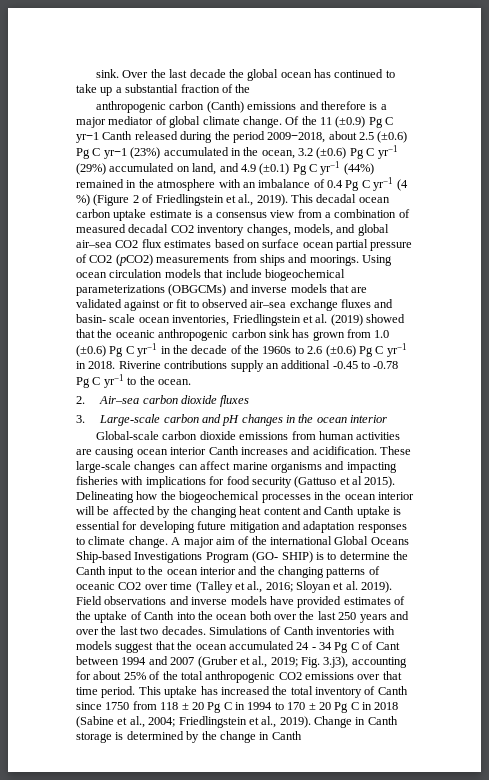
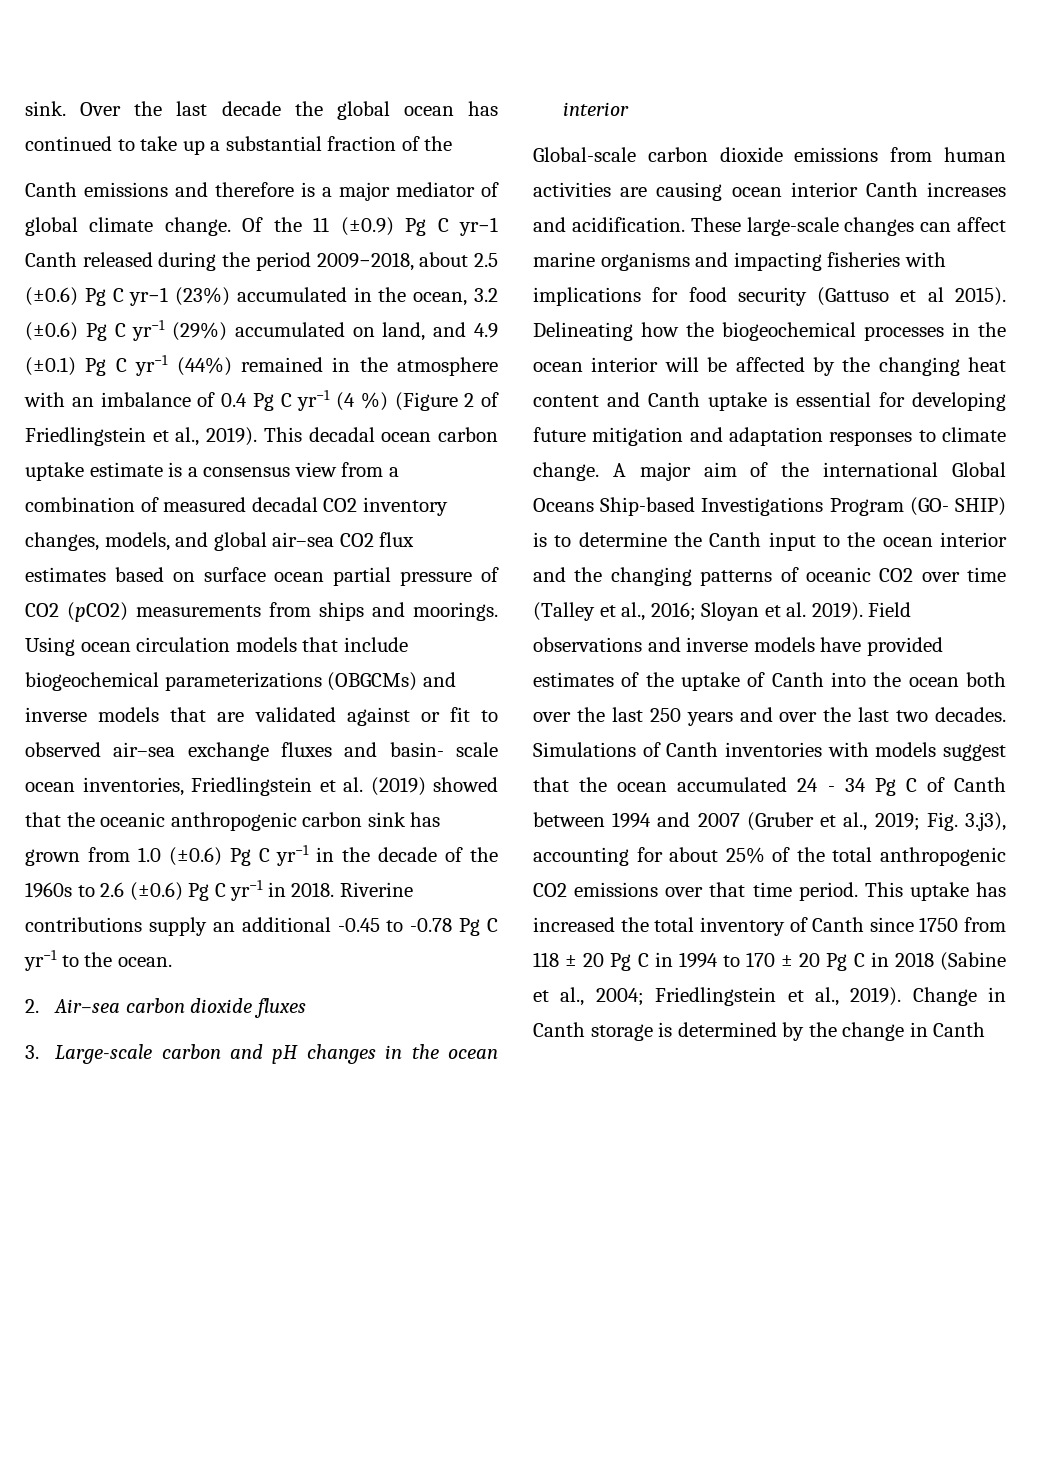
[96,101,244,113] anthropogenic carbon (Canth) -> [25,182,77,197] Canth
[375,642,400,650] Cant -> [954,777,1007,792] Canth

